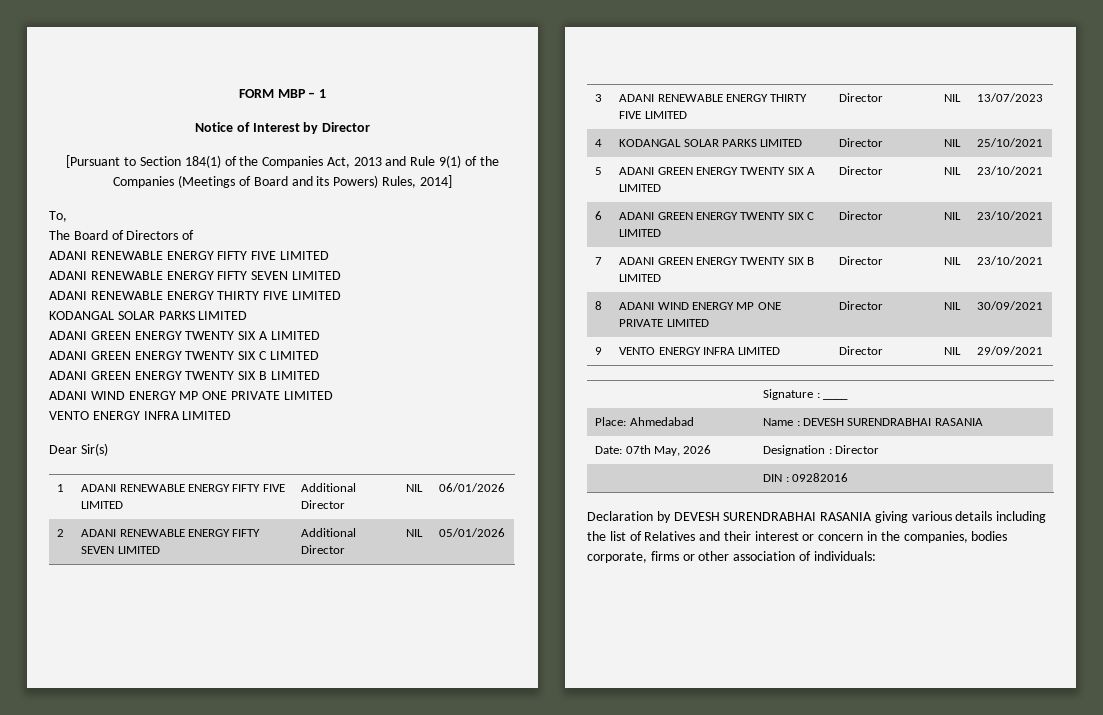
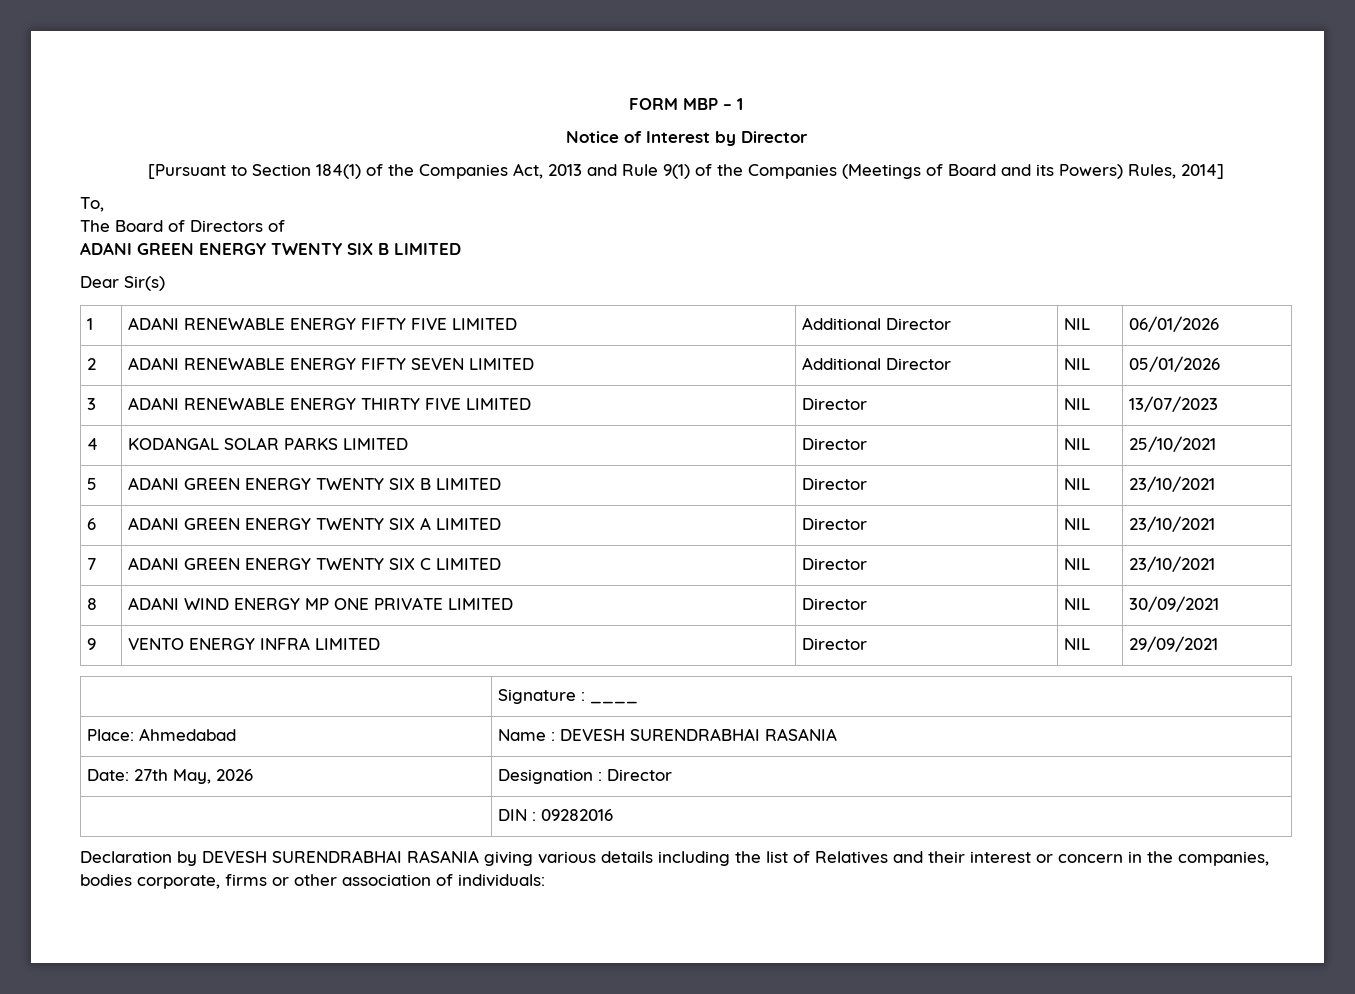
[49,251,329,260] [49,271,341,280] [49,291,341,300] [49,311,248,320] [49,331,320,340] [49,351,319,360] [49,371,320,380] [49,391,333,400] [49,411,232,420] // ADANI RENEWABLE ENERGY FIFTY FIVE LIMITED // ADANI RENEWABLE ENERGY FIFTY SEVEN LIMITED // ADANI RENEWABLE ENERGY THIRTY FIVE LIMITED // KODANGAL SOLAR PARKS LIMITED // ADANI GREEN ENERGY TWENTY SIX A LIMITED // ADANI GREEN ENERGY TWENTY SIX C LIMITED // ADANI GREEN ENERGY TWENTY SIX B LIMITED // ADANI WIND ENERGY MP ONE PRIVATE LIMITED // VENTO ENERGY INFRA LIMITED -> [80,242,461,255] // ADANI GREEN ENERGY TWENTY SIX B LIMITED
[807,167,816,175] A -> [420,478,432,490] B
[807,212,815,220] C -> [420,517,432,530] A
[807,257,815,265] B -> [420,558,432,570] C
[625,445,651,454] 07th -> [134,769,169,781] 27th

